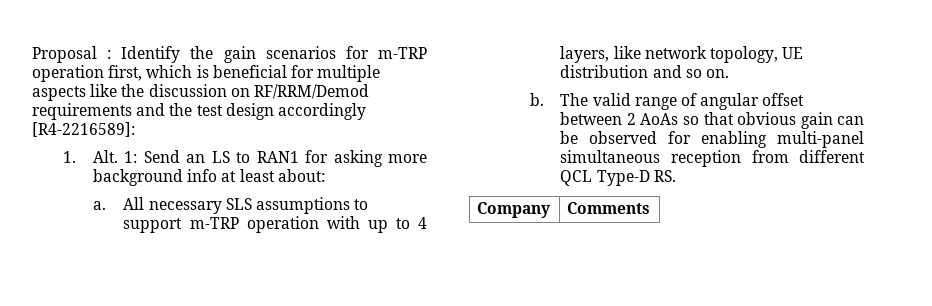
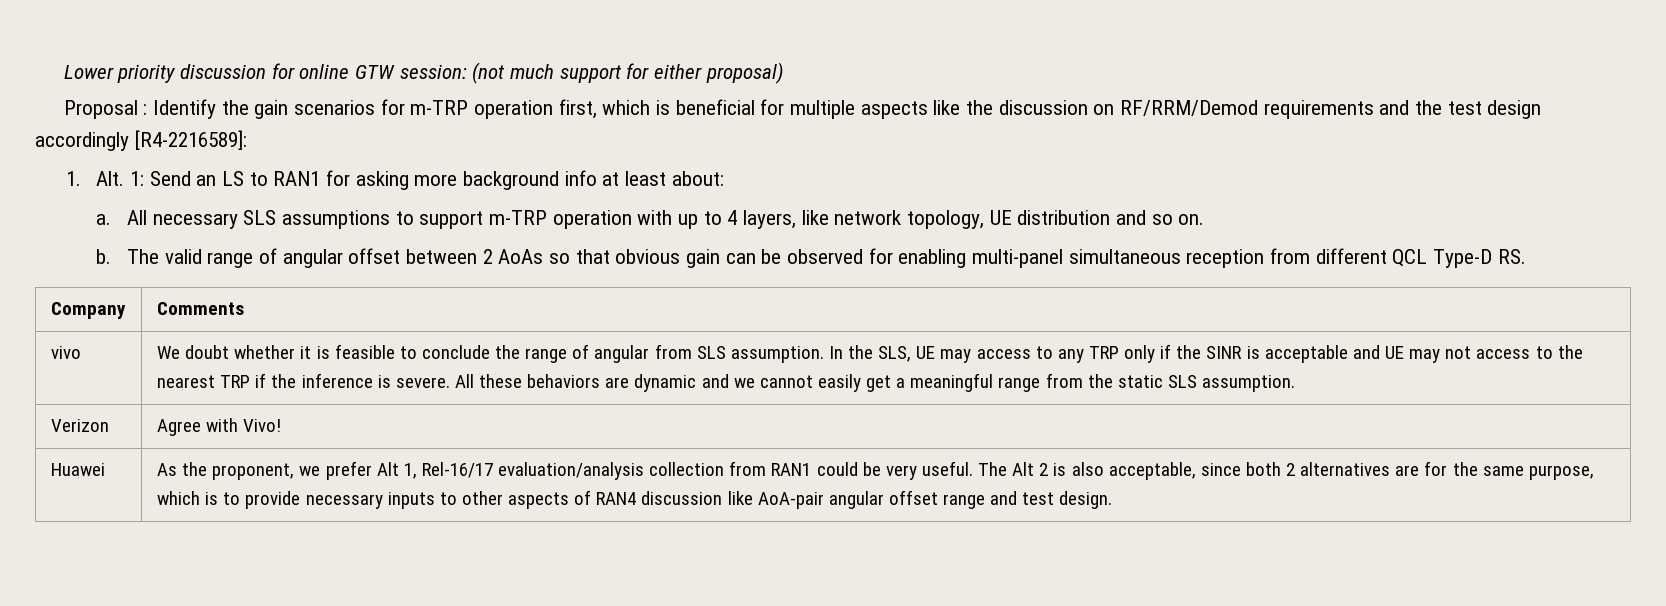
(32, 54) none -> [63,62,783,84] Lower priority discussion for online GTW session: (not much support for either proposal) //
(651, 208) none -> [50,346,81,359] [156,344,1583,363] [156,373,1296,392] [50,419,109,432] [156,418,282,436] [50,463,105,476] [156,461,1594,480] [156,490,1113,509] // vivo | We doubt whether it is feasible to conclude the range of angular from SLS assumption. In the SLS, UE may access to any TRP only if the SINR is acceptable and UE may not access to the nearest TRP if the inference is severe. All these behaviors are dynamic and we cannot easily get a meaningful range from the static SLS assumption. // Verizon | Agree with Vivo! // Huawei | As the proponent, we prefer Alt 1, Rel-16/17 evaluation/analysis collection from RAN1 could be very useful. The Alt 2 is also acceptable, since both 2 alternatives are for the same purpose, which is to provide necessary inputs to other aspects of RAN4 discussion like AoA-pair angular offset range and test design.

